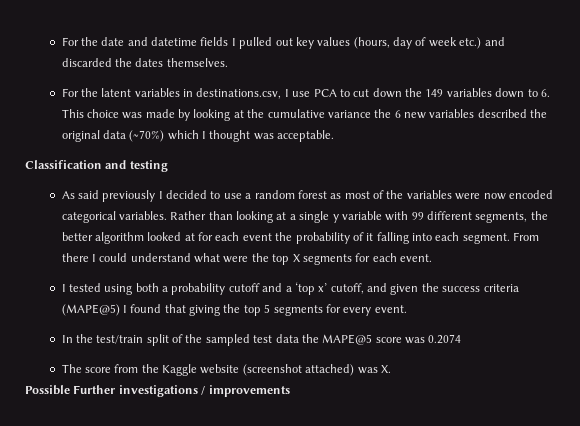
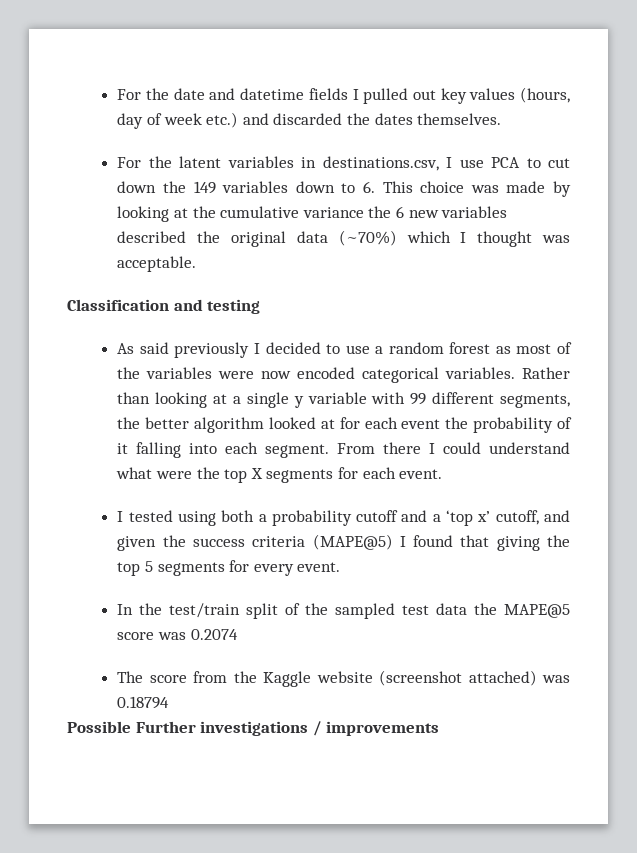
[380,365,391,373] X. -> [117,696,170,709] 0.18794

